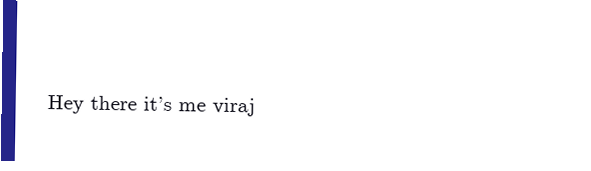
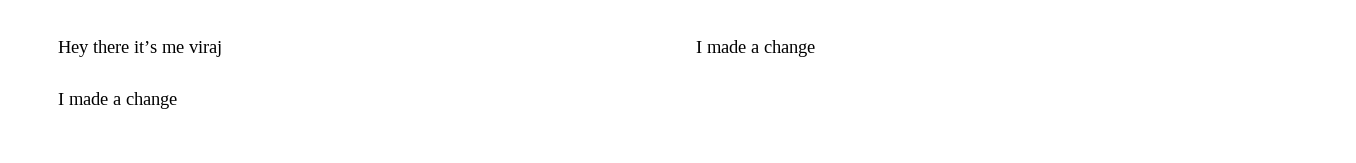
(255, 107) none -> [58,92,177,109] [696,40,815,57] // I made a change // I made a change

